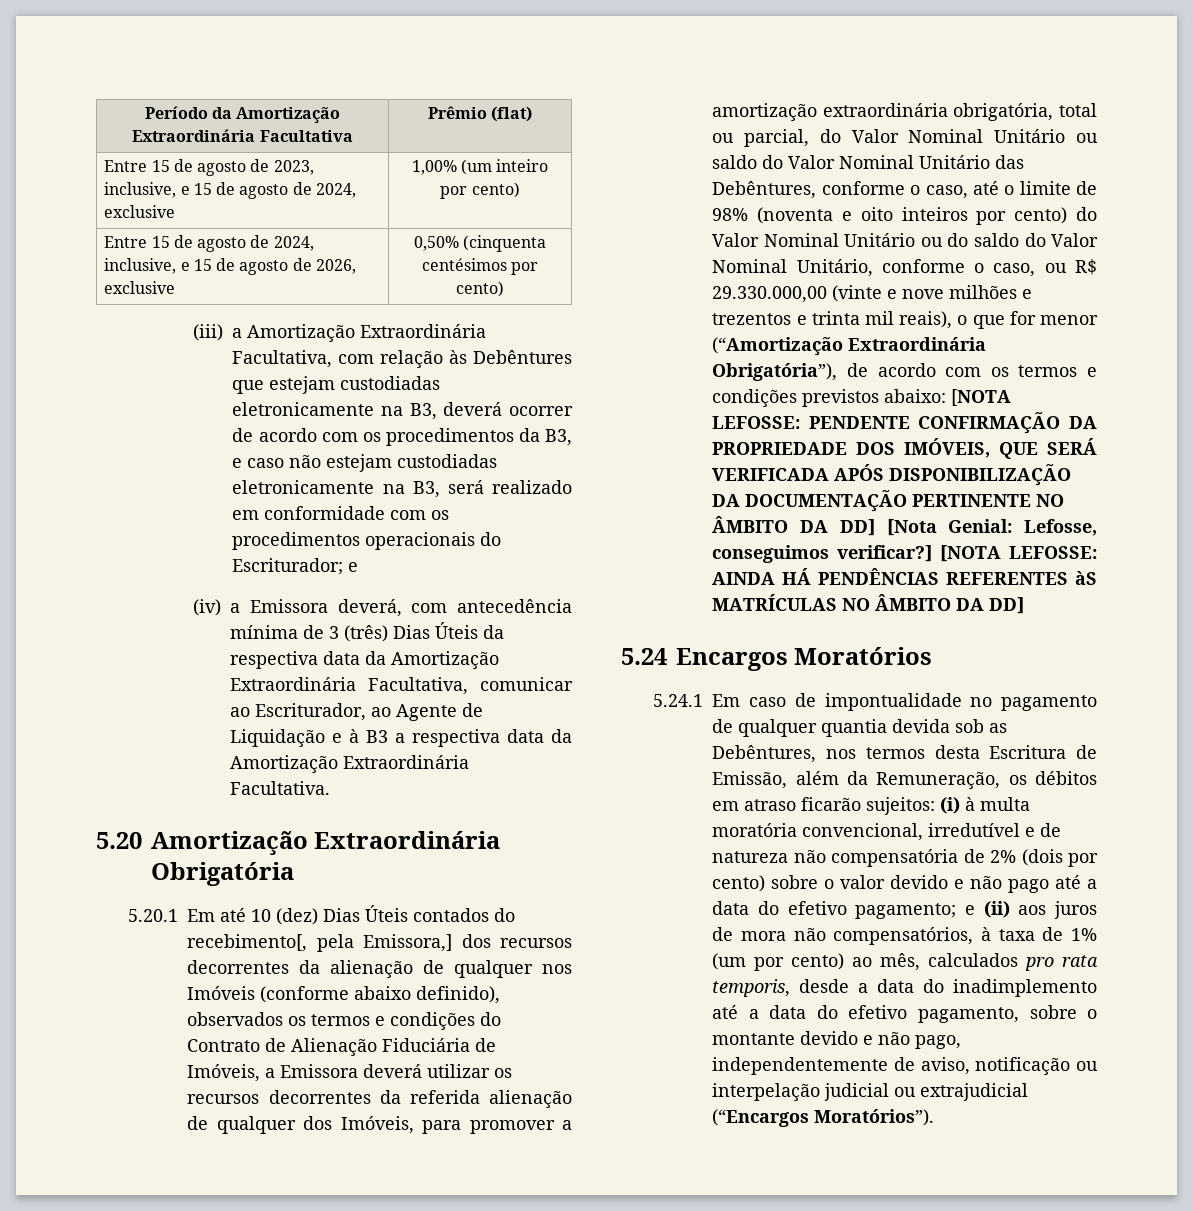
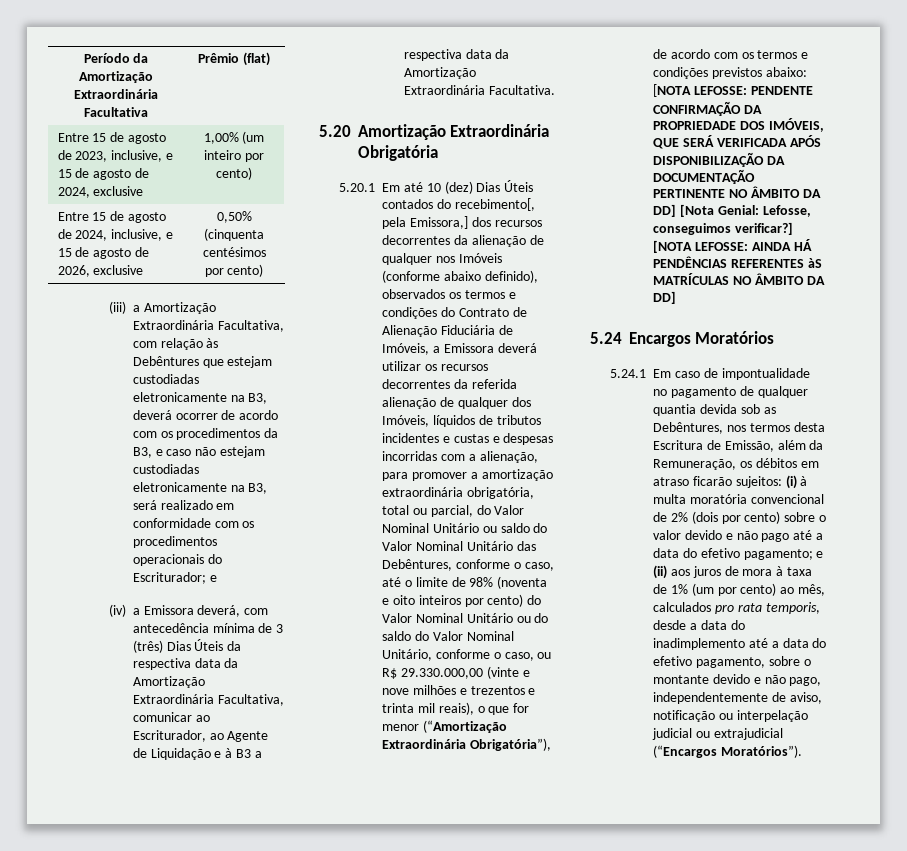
(414, 1125) none -> [433,415,541,427] [382,433,554,445] [382,451,538,463] líquidos de tributos incidentes e custas e despesas incorridas com a alienação,
[802,823,1062,841] [712,849,959,867] convencional, irredutível e de natureza não compensatória -> [750,494,824,504] convencional
[793,927,974,945] não compensatórios, -> (773, 572) none

